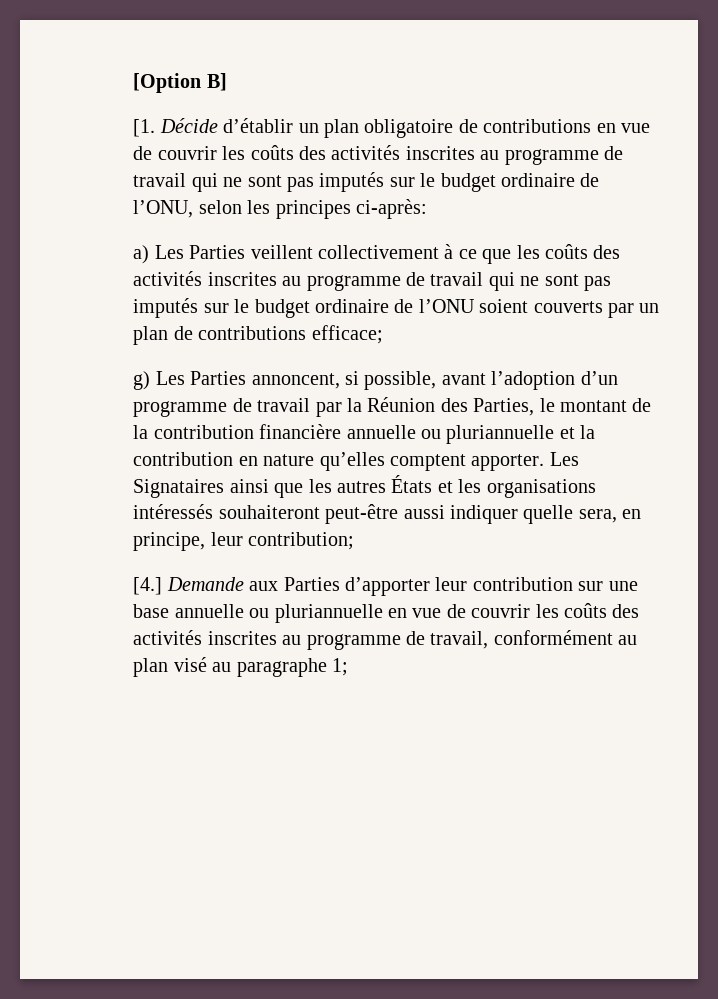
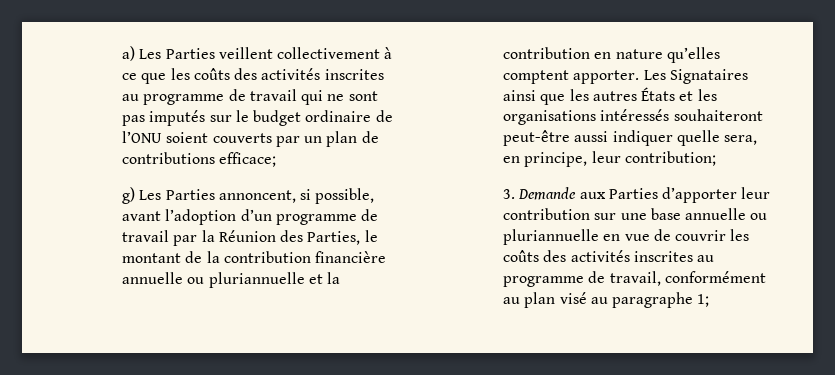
[133,73,227,93] [133,118,650,138] [133,145,623,165] [133,172,600,192] [133,199,427,219] [Option B] // [1. Décide d’établir un plan obligatoire de contributions en vue de couvrir les coûts des activités inscrites au programme de travail qui ne sont pas imputés sur le budget ordinaire de l’ONU, selon les principes ci-après: // -> (121, 53) none
[133,577,163,595] [4.] -> [502,189,515,199] 3.

